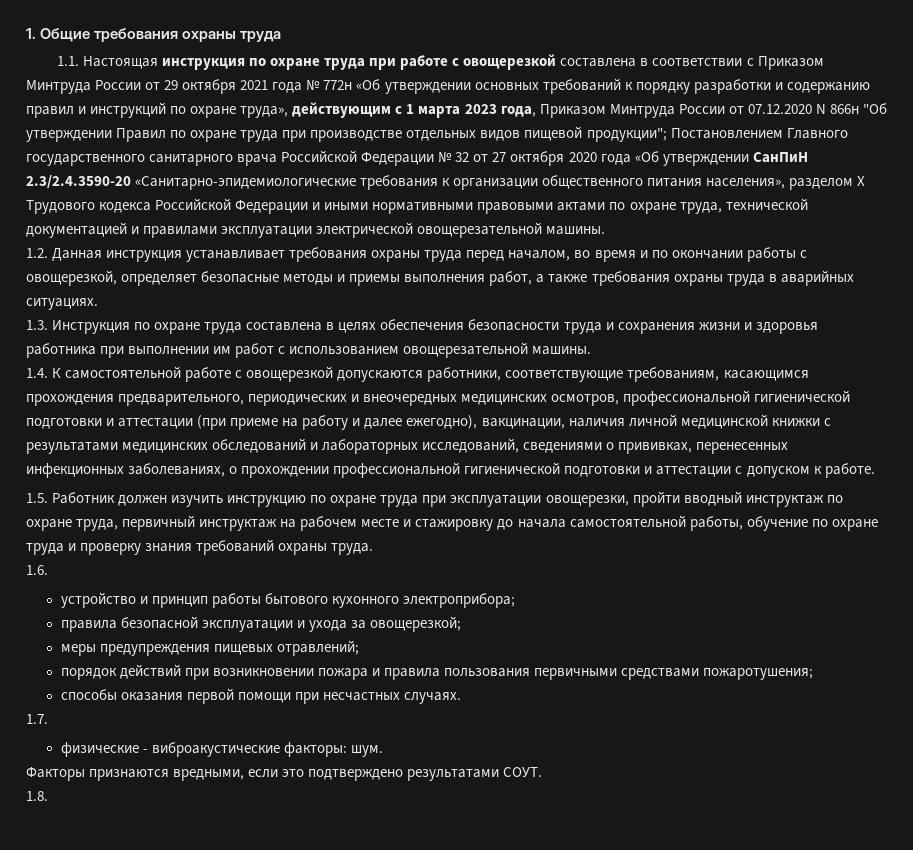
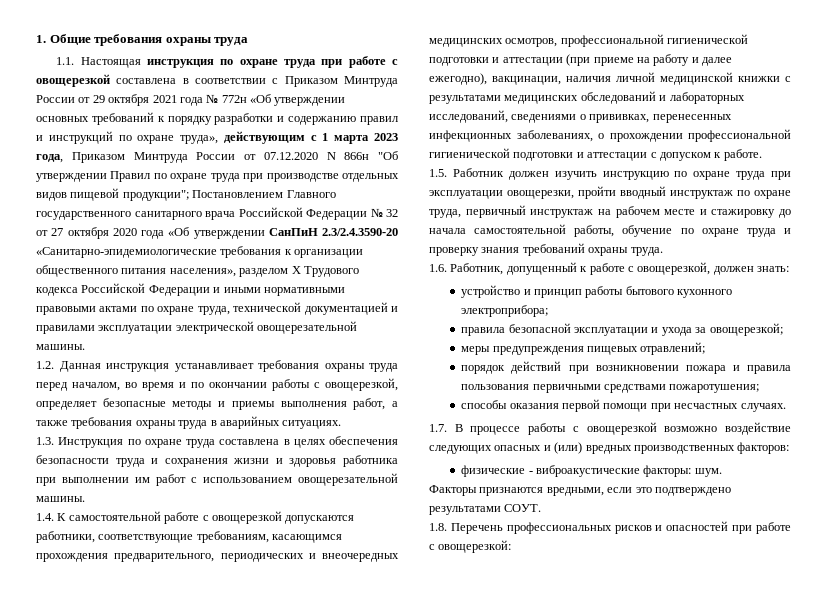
(48, 570) none -> [450,262,789,275] Работник, допущенный к работе с овощерезкой, должен знать:
(48, 719) none -> [454,422,791,435] [429,442,790,454] В процессе работы с овощерезкой возможно воздействие следующих опасных и (или) вредных производственных факторов:
(48, 796) none -> [450,521,791,534] [429,540,512,553] Перечень профессиональных рисков и опасностей при работе с овощерезкой:

